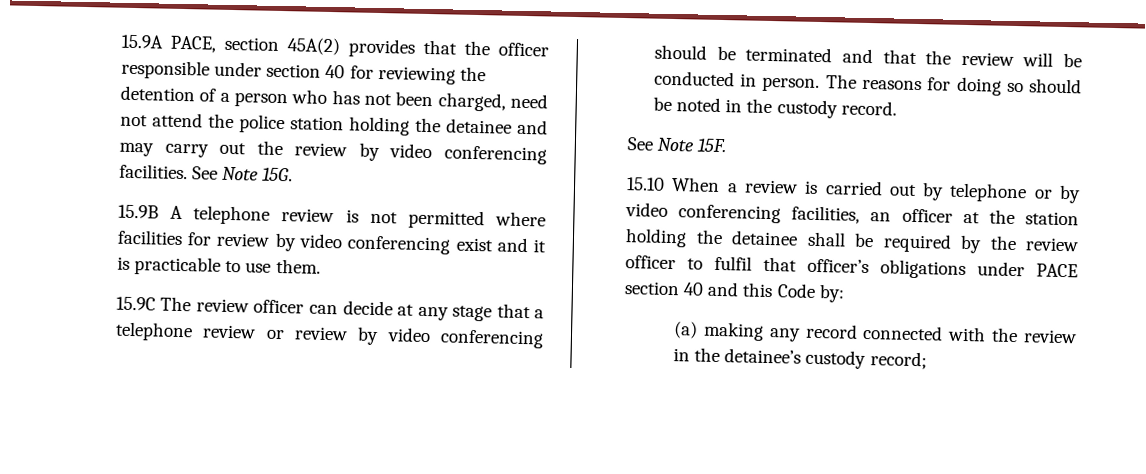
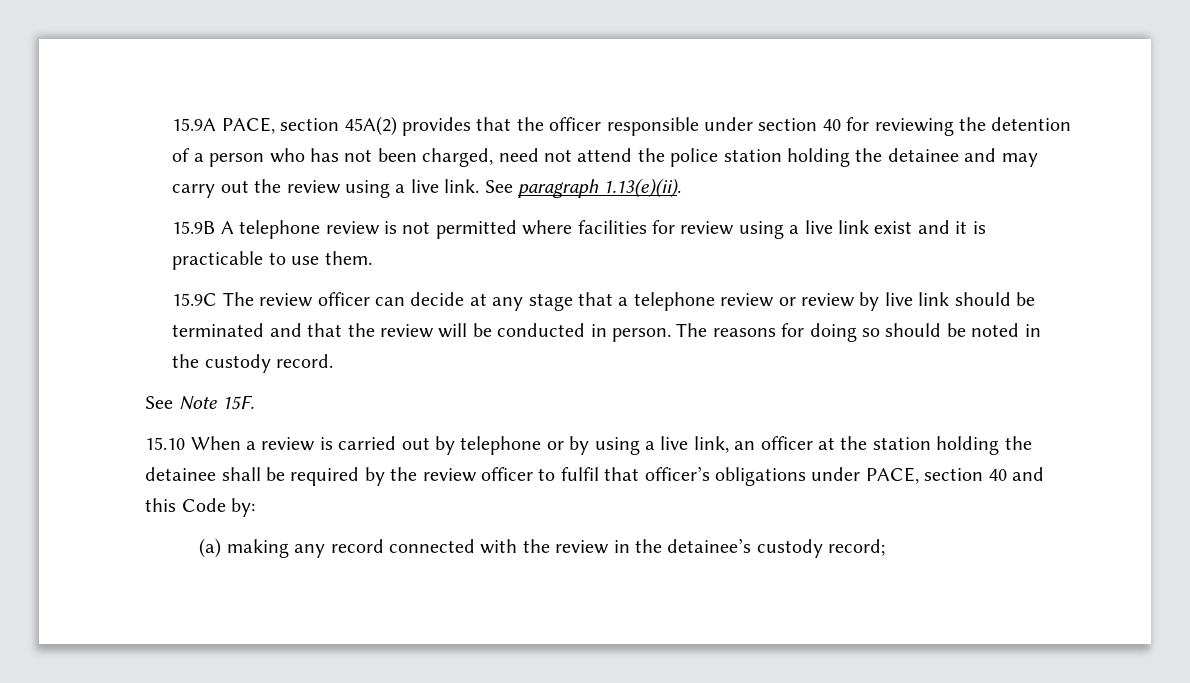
[358,142,547,165] [118,163,294,182] by video conferencing facilities. See Note 15G. -> [344,178,682,198] using a live link. See paragraph 1.13(e)(ii).
[274,232,451,255] by video conferencing -> [738,220,869,239] using a live link
[386,327,544,349] video conferencing -> [884,292,950,306] live link
[624,202,861,224] video conferencing facilities, -> [594,436,729,455] using a live link,
[1036,263,1078,278] PACE -> [865,467,919,484] PACE,

